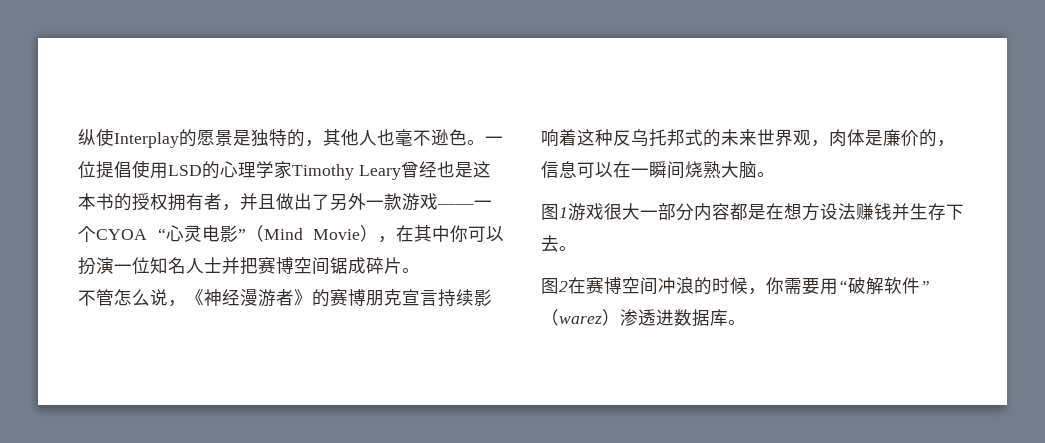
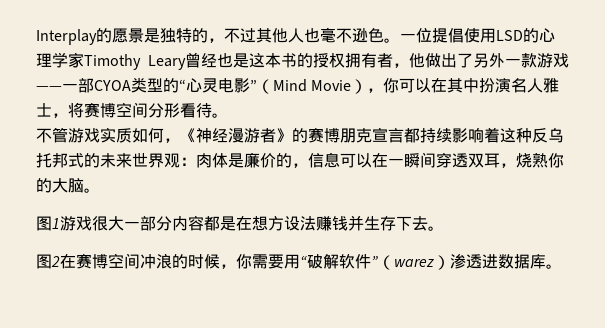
[78,128,114,146] 纵使 -> (36, 37) none
(323, 143) none -> [224,28,256,43] 不过
[240,193,276,210] 并且 -> [408,53,425,68] 他
[78,225,147,242] 个CYOA -> [78,77,179,93] 部CYOA类型的
[396,225,504,242] [78,256,402,275] 在其中你可以扮演一位知名人士并把赛博空间锯成碎片 -> [383,78,560,93] [36,102,212,118] 你可以在其中扮演名人雅士，将赛博空间分形看待
[114,289,168,306] 怎么说 -> [68,127,164,143] 游戏实质如何
(438, 298) none -> [404,128,420,143] 都
[811,140,829,147] ， -> [180,157,196,166] ：
[685,161,721,179] 烧熟 -> [436,152,564,168] [36,178,52,193] 穿透双耳，烧熟你的

